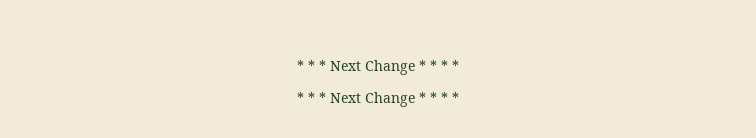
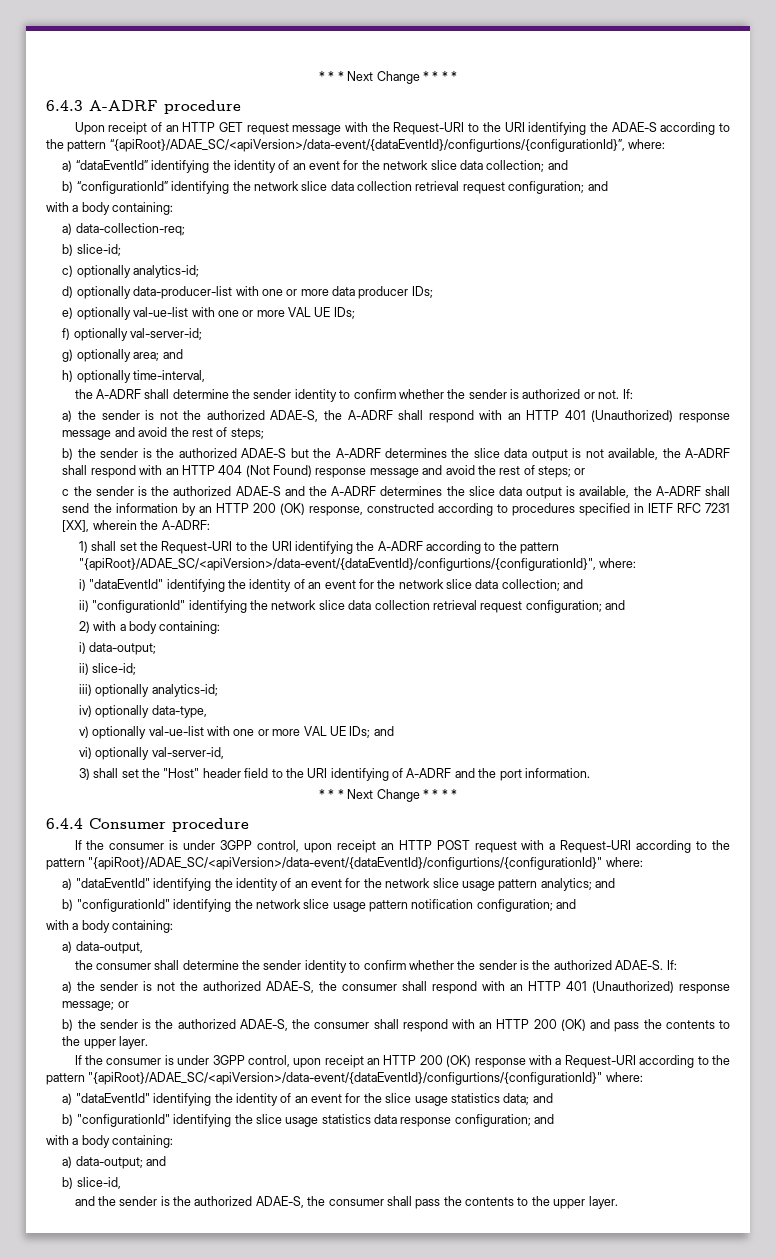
[297,60,459,75] [297,92,459,107] * * * Next Change * * * * // * * * Next Change * * * * -> [319,71,457,84] [46,100,241,114] [74,122,730,135] [46,139,666,152] [62,160,568,173] [62,181,608,194] [46,202,174,215] [62,223,185,236] [62,244,121,256] [62,265,200,278] [62,286,433,299] [62,307,355,320] [62,328,203,341] [62,349,183,362] [62,370,206,383] [74,389,633,402] [62,410,731,423] [62,427,264,440] [62,448,731,461] [62,465,586,478] [62,486,730,499] [62,503,731,516] [62,520,210,532] [78,541,560,554] [78,558,637,571] [78,579,584,592] [78,600,626,613] [78,621,221,634] [78,642,157,655] [78,663,137,675] [78,684,218,697] [78,705,207,718] [78,726,394,739] [78,747,224,760] [78,768,590,781] [319,789,457,802] [46,818,249,832] [74,840,730,853] [46,857,643,870] [62,878,616,891] [62,899,577,912] [46,920,174,933] [62,941,143,954] [74,960,677,973] [62,981,730,994] [62,1001,129,1011] [62,1019,730,1032] [62,1036,149,1049] [74,1055,730,1068] [46,1072,643,1085] [62,1093,553,1106] [62,1114,555,1127] [46,1135,174,1148] [62,1156,167,1169] [62,1177,121,1189] [74,1196,618,1209] * * * Next Change * * * * // 6.4.3 A-ADRF procedure // Upon receipt of an HTTP GET request message with the Request-URI to the URI identifying the ADAE-S according to the pattern “{apiRoot}/ADAE_SC/<apiVersion>/data-event/{dataEventId}/configurtions/{configurationId}”, where: // a) “dataEventId” identifying the identity of an event for the network slice data collection; and // b) “configurationId” identifying the network slice data collection retrieval request configuration; and // with a body containing: // a) data-collection-req; // b) slice-id; // c) optionally analytics-id; // d) optionally data-producer-list with one or more data producer IDs; // e) optionally val-ue-list with one or more VAL UE IDs; // f) optionally val-server-id; // g) optionally area; and // h) optionally time-interval, // the A-ADRF shall determine the sender identity to confirm whether the sender is authorized or not. If: // a) the sender is not the authorized ADAE-S, the A-ADRF shall respond with an HTTP 401 (Unauthorized) response message and avoid the rest of steps; // b) the sender is the authorized ADAE-S but the A-ADRF determines the slice data output is not available, the A-ADRF shall respond with an HTTP 404 (Not Found) response message and avoid the rest of steps; or // c the sender is the authorized ADAE-S and the A-ADRF determines the slice data output is available, the A-ADRF shall send the information by an HTTP 200 (OK) response, constructed according to procedures specified in IETF RFC 7231 [XX], wherein the A-ADRF: // 1) shall set the Request-URI to the URI identifying the A-ADRF according to the pattern "{apiRoot}/ADAE_SC/<apiVersion>/data-event/{dataEventId}/configurtions/{configurationId}", where: // i) "dataEventId" identifying the identity of an event for the network slice data collection; and // ii) "configurationId" identifying the network slice data collection retrieval request configuration; and // 2) with a body containing: // i) data-output; // ii) slice-id; // iii) optionally analytics-id; // iv) optionally data-type, // v) optionally val-ue-list with one or more VAL UE IDs; and // vi) optionally val-server-id, // 3) shall set the "Host" header field to the URI identifying of A-ADRF and the port information. // * * * Next Change * * * * // 6.4.4 Consumer procedure // If the consumer is under 3GPP control, upon receipt an HTTP POST request with a Request-URI according to the pattern "{apiRoot}/ADAE_SC/<apiVersion>/data-event/{dataEventId}/configurtions/{configurationId}" where: // a) "dataEventId" identifying the identity of an event for the network slice usage pattern analytics; and // b) "configurationId" identifying the network slice usage pattern notification configuration; and // with a body containing: // a) data-output, // the consumer shall determine the sender identity to confirm whether the sender is the authorized ADAE-S. If: // a) the sender is not the authorized ADAE-S, the consumer shall respond with an HTTP 401 (Unauthorized) response message; or // b) the sender is the authorized ADAE-S, the consumer shall respond with an HTTP 200 (OK) and pass the contents to the upper layer. // If the consumer is under 3GPP control, upon receipt an HTTP 200 (OK) response with a Request-URI according to the pattern "{apiRoot}/ADAE_SC/<apiVersion>/data-event/{dataEventId}/configurtions/{configurationId}" where: // a) "dataEventId" identifying the identity of an event for the slice usage statistics data; and // b) "configurationId" identifying the slice usage statistics data response configuration; and // with a body containing: // a) data-output; and // b) slice-id, // and the sender is the authorized ADAE-S, the consumer shall pass the contents to the upper layer.

